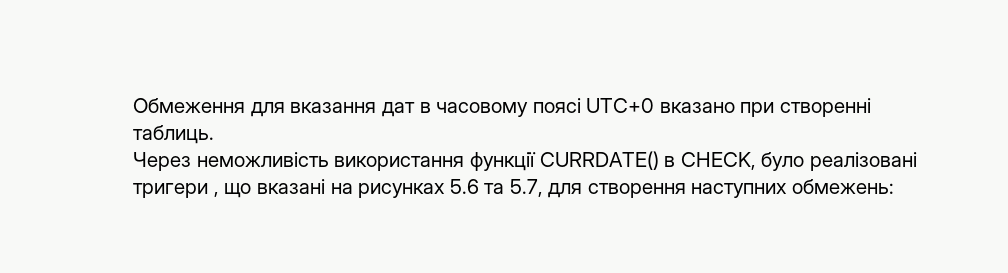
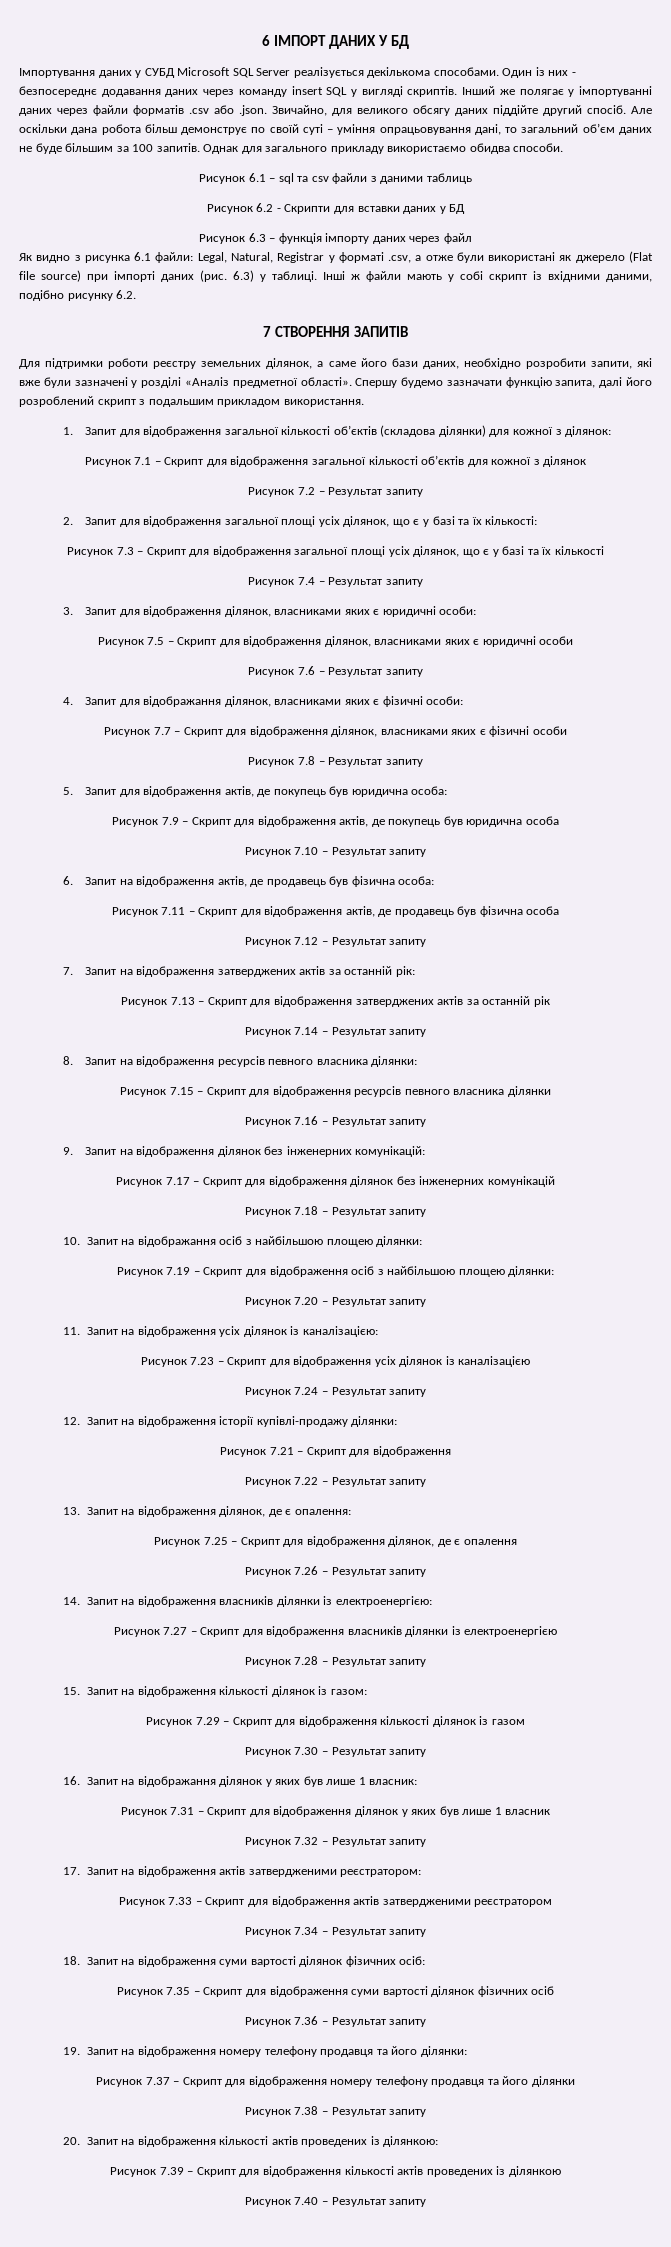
[133,98,871,117] [133,125,215,144] [133,151,917,171] [133,179,894,198] Обмеження для вказання дат в часовому поясі UTC+0 вказано при створенні таблиць. // Через неможливість використання функції CURRDATE() в CHECK, було реалізовані тригери , що вказані на рисунках 5.6 та 5.7, для створення наступних обмежень: -> [261,35,410,49] [19,67,576,78] [19,86,652,97] [19,105,652,116] [19,123,652,135] [19,143,564,154] [199,173,472,184] [206,203,466,214] [199,233,472,244] [19,251,654,263] [19,270,652,282] [19,290,137,301] [262,326,409,337] [19,358,652,369] [19,377,653,388] [19,396,364,407] [63,425,612,437] [84,455,587,467] [248,487,423,497] [63,516,538,527] [67,546,604,557] [248,577,423,587] [63,606,477,617] [97,636,574,647] [248,666,423,677] [63,696,464,707] [104,726,567,737] [248,756,423,767] [63,786,448,797] [112,816,559,827] [244,847,427,857] [63,876,435,887] [111,906,560,917] [244,937,427,947] [63,966,415,977] [121,996,550,1007] [244,1027,427,1037] [63,1056,418,1067] [120,1086,551,1097] [244,1116,427,1127] [63,1146,426,1157] [116,1176,555,1187] [244,1206,427,1217] [63,1236,423,1247] [116,1266,555,1277] [244,1297,427,1307] [63,1326,378,1337] [140,1356,531,1367] [244,1387,427,1397] [63,1416,398,1427] [220,1446,451,1457] [244,1477,427,1487] [63,1506,351,1517] [154,1536,517,1547] [244,1566,427,1577] [63,1596,432,1607] [113,1626,558,1637] [244,1656,427,1667] [63,1686,367,1697] [146,1716,525,1727] [244,1747,427,1757] [63,1776,418,1787] [120,1806,551,1817] [244,1837,427,1847] [63,1866,422,1877] [118,1896,553,1907] [244,1927,427,1937] [63,1956,426,1967] [116,1986,555,1997] [244,2016,427,2027] [63,2046,467,2057] [96,2076,575,2087] [244,2106,427,2117] [63,2136,439,2147] [110,2166,561,2177] [244,2197,427,2207] 6 ІМПОРТ ДАНИХ У БД // Імпортування даних у СУБД Microsoft SQL Server реалізується декількома способами. Один із них - безпосереднє додавання даних через команду insert SQL у вигляді скриптів. Інший же полягає у імпортуванні даних через файли форматів .csv або .json. Звичайно, для великого обсягу даних піддійте другий спосіб. Але оскільки дана робота більш демонструє по своїй суті – уміння опрацьовування дані, то загальний об’єм даних не буде більшим за 100 запитів. Однак для загального прикладу використаємо обидва способи. // Рисунок 6.1 – sql та csv файли з даними таблиць // Рисунок 6.2 - Скрипти для вставки даних у БД // Рисунок 6.3 – функція імпорту даних через файл // Як видно з рисунка 6.1 файли: Legal, Natural, Registrar у форматі .csv, а отже були використані як джерело (Flat file source) при імпорті даних (рис. 6.3) у таблиці. Інші ж файли мають у собі скрипт із вхідними даними, подібно рисунку 6.2. // 7 СТВОРЕННЯ ЗАПИТІВ // Для підтримки роботи реєстру земельних ділянок, а саме його бази даних, необхідно розробити запити, які вже були зазначені у розділі «Аналіз предметної області». Спершу будемо зазначати функцію запита, далі його розроблений скрипт з подальшим прикладом використання. // 1. Запит для відображення загальної кількості об’єктів (складова ділянки) для кожної з ділянок: // Рисунок 7.1 – Скрипт для відображення загальної кількості об’єктів для кожної з ділянок // Рисунок 7.2 – Результат запиту // 2. Запит для відображення загальної площі усіх ділянок, що є у базі та їх кількості: // Рисунок 7.3 – Скрипт для відображення загальної площі усіх ділянок, що є у базі та їх кількості // Рисунок 7.4 – Результат запиту // 3. Запит для відображення ділянок, власниками яких є юридичні особи: // Рисунок 7.5 – Скрипт для відображення ділянок, власниками яких є юридичні особи // Рисунок 7.6 – Результат запиту // 4. Запит для відображання ділянок, власниками яких є фізичні особи: // Рисунок 7.7 – Скрипт для відображення ділянок, власниками яких є фізичні особи // Рисунок 7.8 – Результат запиту // 5. Запит для відображення актів, де покупець був юридична особа: // Рисунок 7.9 – Скрипт для відображення актів, де покупець був юридична особа // Рисунок 7.10 – Результат запиту // 6. Запит на відображення актів, де продавець був фізична особа: // Рисунок 7.11 – Скрипт для відображення актів, де продавець був фізична особа // Рисунок 7.12 – Результат запиту // 7. Запит на відображення затверджених актів за останній рік: // Рисунок 7.13 – Скрипт для відображення затверджених актів за останній рік // Рисунок 7.14 – Результат запиту // 8. Запит на відображення ресурсів певного власника ділянки: // Рисунок 7.15 – Скрипт для відображення ресурсів певного власника ділянки // Рисунок 7.16 – Результат запиту // 9. Запит на відображення ділянок без інженерних комунікацій: // Рисунок 7.17 – Скрипт для відображення ділянок без інженерних комунікацій // Рисунок 7.18 – Результат запиту // 10. Запит на відображання осіб з найбільшою площею ділянки: // Рисунок 7.19 – Скрипт для відображення осіб з найбільшою площею ділянки: // Рисунок 7.20 – Результат запиту // 11. Запит на відображення усіх ділянок із каналізацією: // Рисунок 7.23 – Скрипт для відображення усіх ділянок із каналізацією // Рисунок 7.24 – Результат запиту // 12. Запит на відображення історії купівлі-продажу ділянки: // Рисунок 7.21 – Скрипт для відображення // Рисунок 7.22 – Результат запиту // 13. Запит на відображення ділянок, де є опалення: // Рисунок 7.25 – Скрипт для відображення ділянок, де є опалення // Рисунок 7.26 – Результат запиту // 14. Запит на відображення власників ділянки із електроенергією: // Рисунок 7.27 – Скрипт для відображення власників ділянки із електроенергією // Рисунок 7.28 – Результат запиту // 15. Запит на відображення кількості ділянок із газом: // Рисунок 7.29 – Скрипт для відображення кількості ділянок із газом // Рисунок 7.30 – Результат запиту // 16. Запит на відображання ділянок у яких був лише 1 власник: // Рисунок 7.31 – Скрипт для відображення ділянок у яких був лише 1 власник // Рисунок 7.32 – Результат запиту // 17. Запит на відображення актів затвердженими реєстратором: // Рисунок 7.33 – Скрипт для відображення актів затвердженими реєстратором // Рисунок 7.34 – Результат запиту // 18. Запит на відображення суми вартості ділянок фізичних осіб: // Рисунок 7.35 – Скрипт для відображення суми вартості ділянок фізичних осіб // Рисунок 7.36 – Результат запиту // 19. Запит на відображення номеру телефону продавця та його ділянки: // Рисунок 7.37 – Скрипт для відображення номеру телефону продавця та його ділянки // Рисунок 7.38 – Результат запиту // 20. Запит на відображення кількості актів проведених із ділянкою: // Рисунок 7.39 – Скрипт для відображення кількості актів проведених із ділянкою // Рисунок 7.40 – Результат запиту

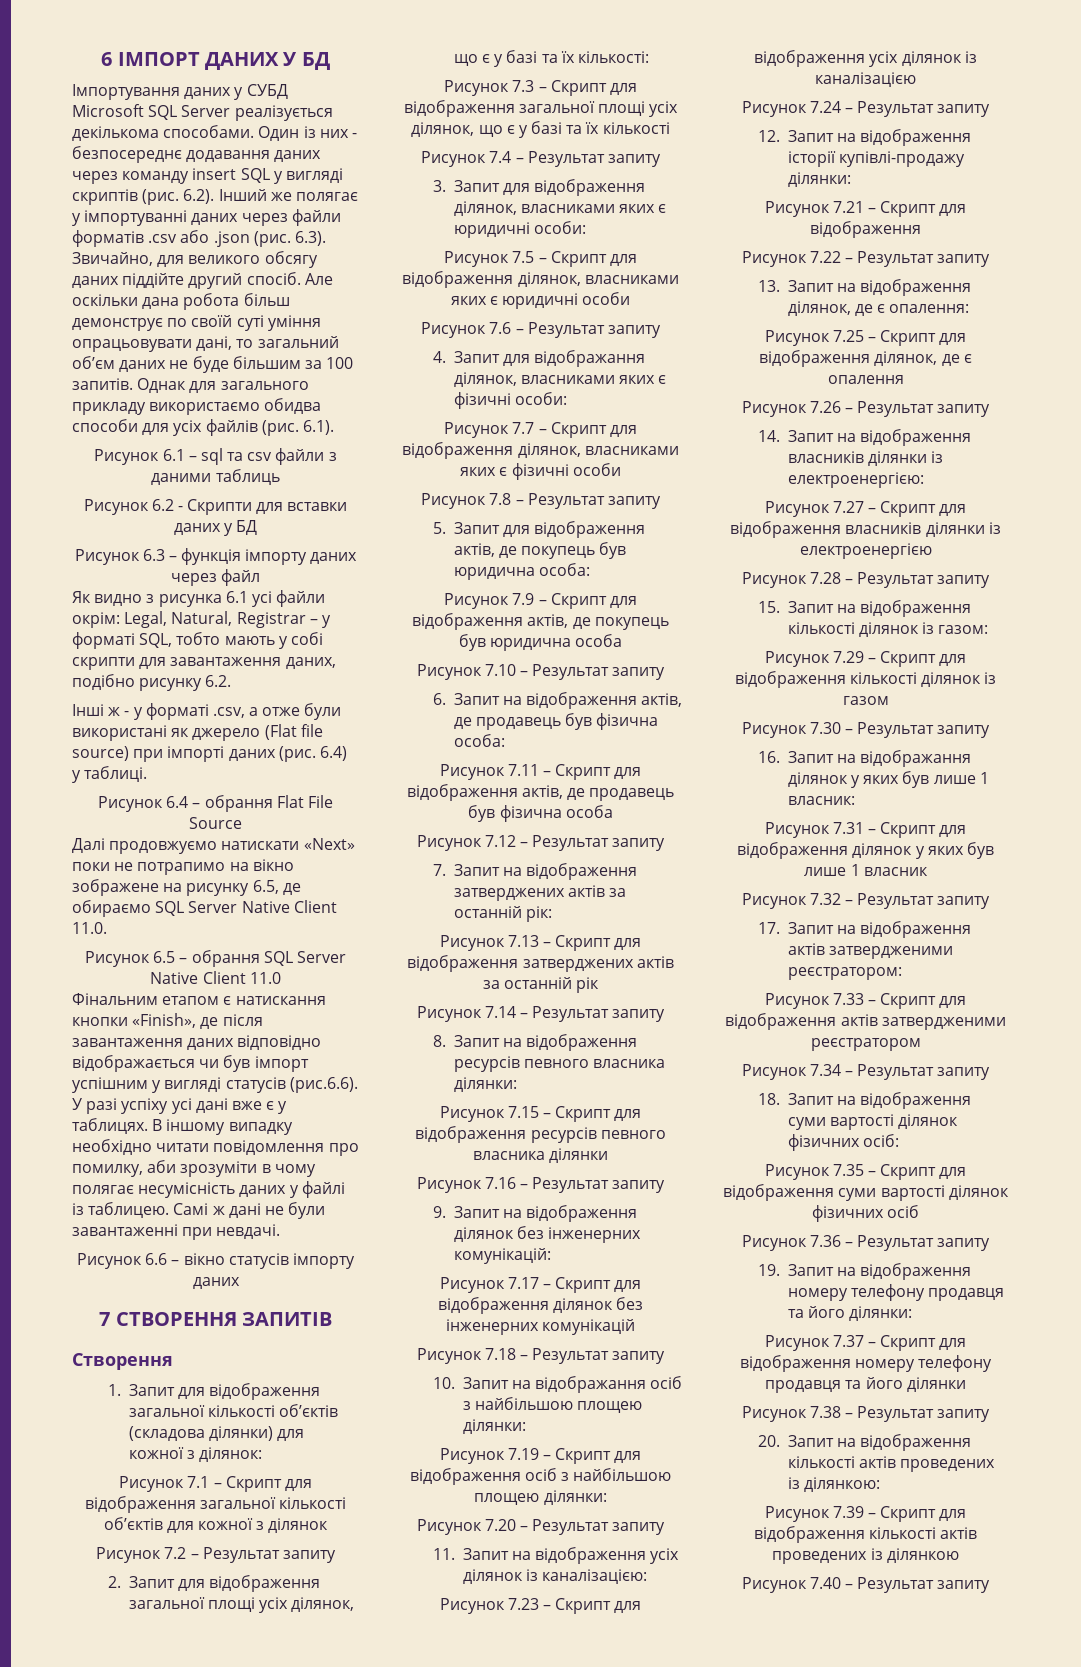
[407,86,458,97] скриптів. -> [72,189,215,205] скриптів (рис. 6.2).
[239,105,267,116] .json. -> [213,231,326,247] .json (рис. 6.3).
[327,124,471,135] – уміння опрацьовування -> [267,315,321,331] [72,339,192,352] уміння опрацьовувати
[513,143,564,152] способи. -> [72,419,334,436] способи для усіх файлів (рис. 6.1).
[155,252,325,263] файли: Legal, Natural, Registrar -> [251,590,326,607] [72,611,331,628] [72,632,323,649] [72,657,336,670] [72,674,232,691] [72,704,130,716] усі файли окрім: Legal, Natural, Registrar – у форматі SQL, тобто мають у собі скрипти для завантаження даних, подібно рисунку 6.2. // Інші ж -
[233,270,254,282] 6.3) -> [319,746,347,761] 6.4)
[323,271,652,282] [19,290,137,301] [262,326,409,337] [19,358,652,369] [19,377,653,388] [19,396,364,407] Інші ж файли мають у собі скрипт із вхідними даними, подібно рисунку 6.2. // 7 СТВОРЕННЯ ЗАПИТІВ // Для підтримки роботи реєстру земельних ділянок, а саме його бази даних, необхідно розробити запити, які вже були зазначені у розділі «Аналіз предметної області». Спершу будемо зазначати функцію запита, далі його розроблений скрипт з подальшим прикладом використання. -> [98,795,333,812] [189,817,242,829] [72,838,355,854] [72,859,294,875] [72,879,301,896] [72,900,337,917] [72,922,107,934] [85,950,346,967] [150,971,281,984] [72,993,326,1005] [72,1013,263,1029] [72,1035,322,1050] [72,1055,309,1072] [72,1077,358,1093] [72,1098,288,1114] [72,1118,293,1135] [72,1139,359,1156] [72,1160,316,1177] [72,1181,345,1198] [72,1202,326,1219] [72,1224,281,1240] [77,1253,355,1269] [192,1277,240,1289] [99,1312,332,1326] [72,1353,173,1370] // Рисунок 6.4 – обрання Flat File Source // Далі продовжуємо натискати «Next» поки не потрапимо на вікно зображене на рисунку 6.5, де обираємо SQL Server Native Client 11.0. // Рисунок 6.5 – обрання SQL Server Native Client 11.0 // Фінальним етапом є натискання кнопки «Finish», де після завантаження даних відповідно відображається чи був імпорт успішним у вигляді статусів (рис.6.6). У разі успіху усі дані вже є у таблицях. В іншому випадку необхідно читати повідомлення про помилку, аби зрозуміти в чому полягає несумісність даних у файлі із таблицею. Самі ж дані не були завантаженні при невдачі. // Рисунок 6.6 – вікно статусів імпорту даних // 7 СТВОРЕННЯ ЗАПИТІВ // Створення

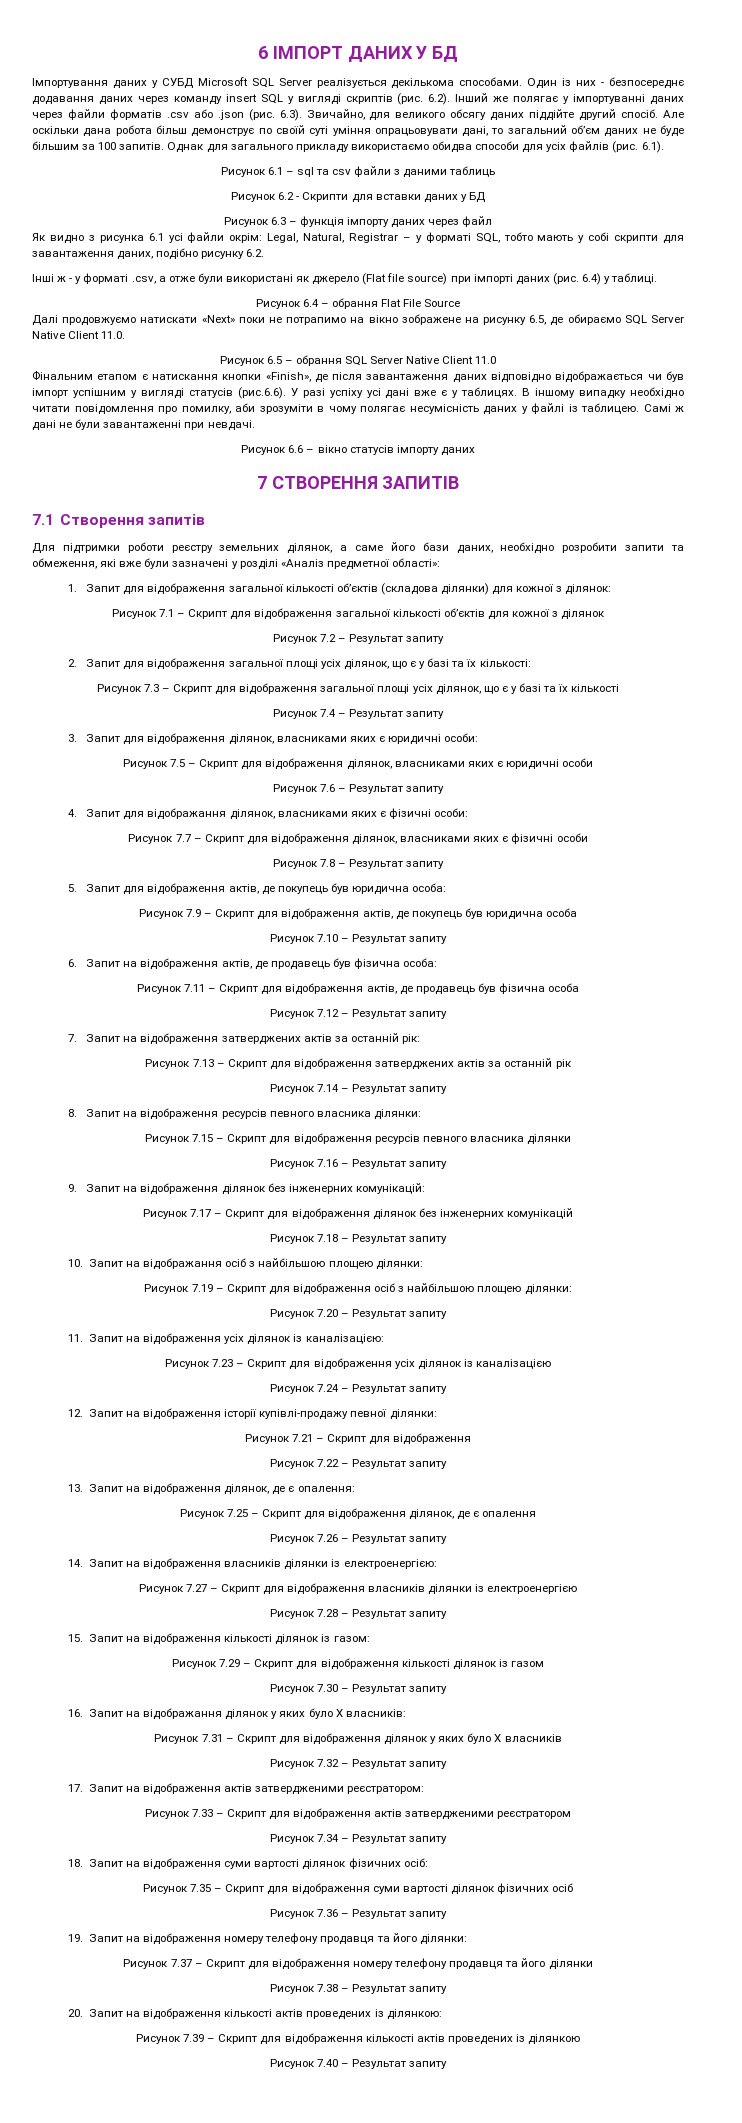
(332, 1319) none -> [32,514,54,525] 7.1
(173, 1361) none -> [147,514,205,525] [32,542,684,554] [32,558,440,570] запитів // Для підтримки роботи реєстру земельних ділянок, а саме його бази даних, необхідно розробити запити та обмеження, які вже були зазначені у розділі «Аналіз предметної області»:
(965, 159) none -> [350,1409,388,1417] певної
[902,771,989,788] [787,796,855,805] був лише 1 власник: -> [308,1708,406,1719] було Х власників:
[966,842,994,859] [804,864,928,876] був лише 1 власник -> [467,1733,562,1744] було Х власників

